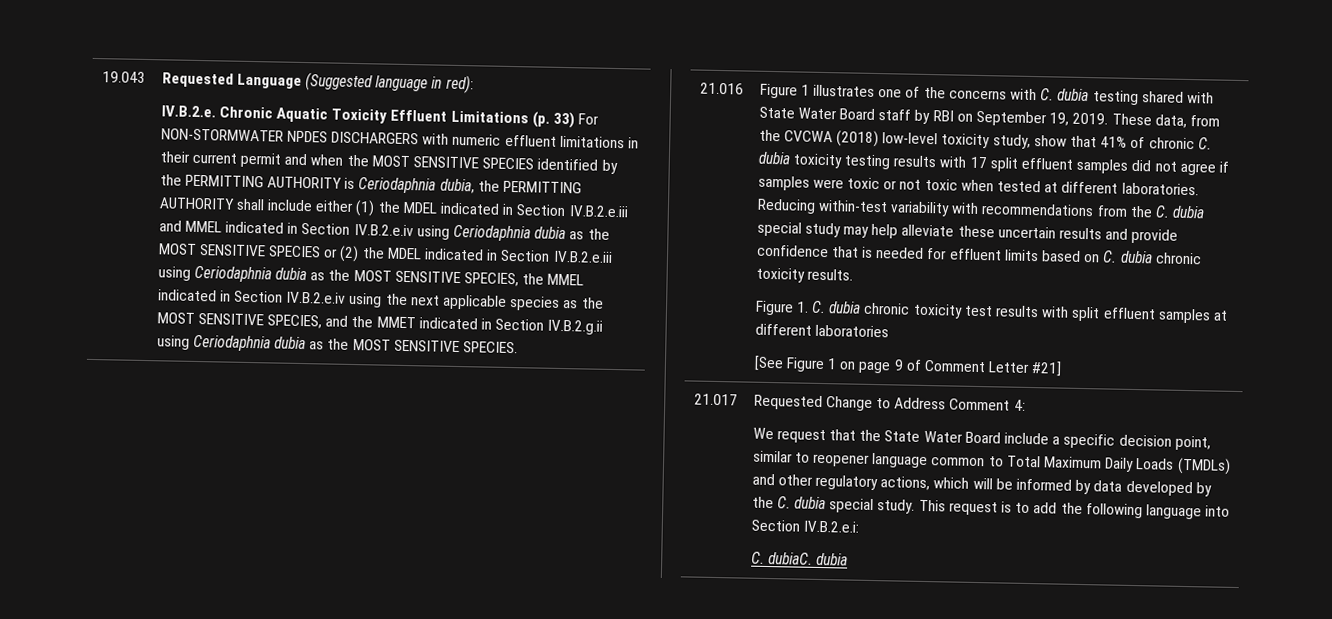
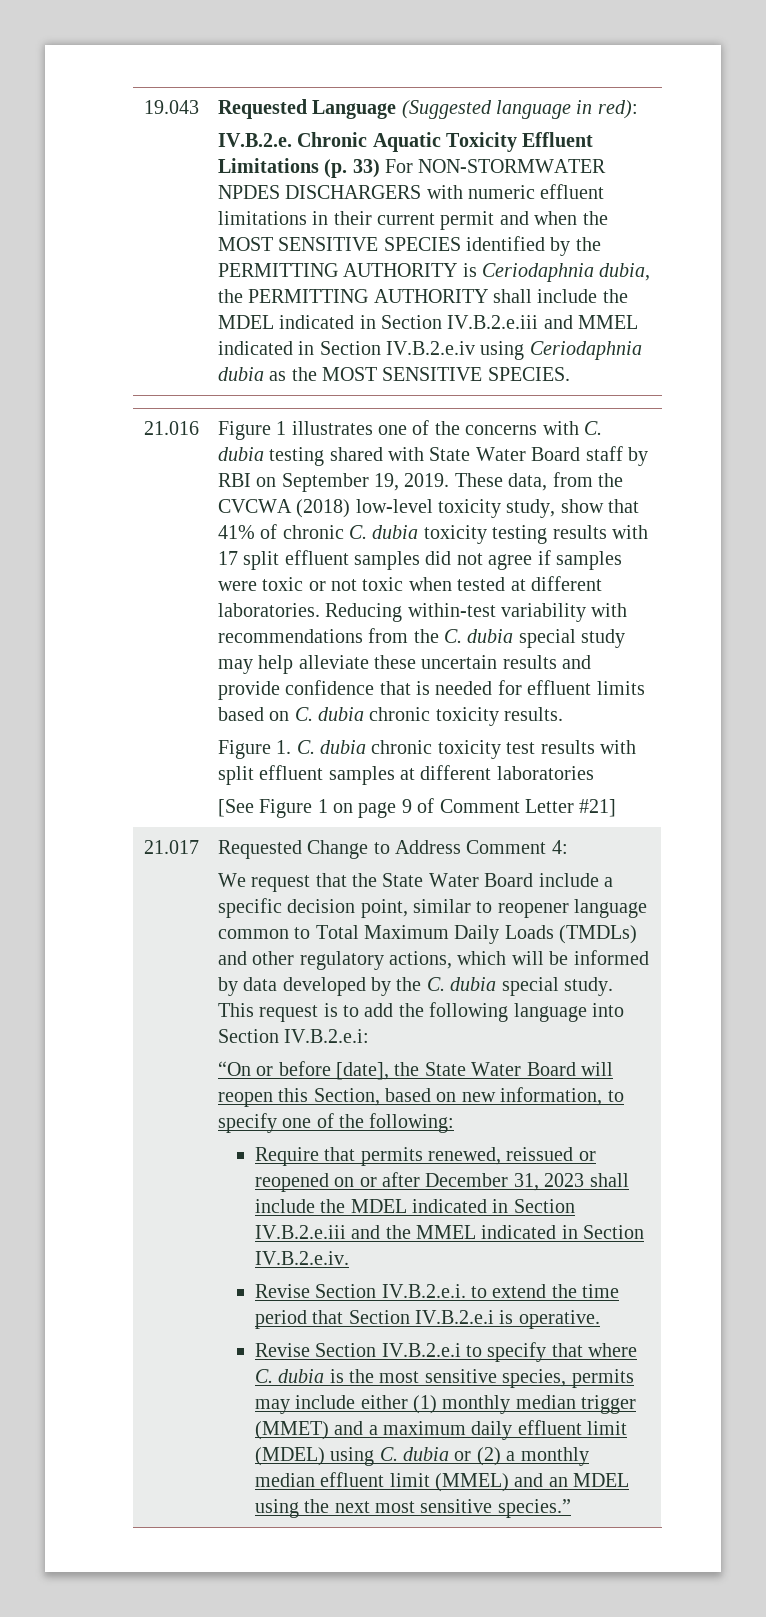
[315,200,376,217] either (1) -> (598, 296) none
[268,245,613,263] [157,265,585,287] [157,289,604,311] [156,312,604,335] [156,334,460,353] SPECIES or (2) the MDEL indicated in Section IV.B.2.e.iii using Ceriodaphnia dubia as the MOST SENSITIVE SPECIES, the MMEL indicated in Section IV.B.2.e.iv using the next applicable species as the MOST SENSITIVE SPECIES, and the MMET indicated in Section IV.B.2.g.ii using Ceriodaphnia dubia as the MOST SENSITIVE -> (483, 374) none
[750,551,849,566] C. dubiaC. dubia -> [217,1061,613,1080] [217,1087,624,1107] [217,1113,455,1133] [254,1147,596,1166] [254,1172,629,1192] [254,1199,575,1213] [254,1225,645,1239] [254,1251,349,1265] [254,1284,620,1298] [254,1310,600,1329] [254,1342,638,1362] [254,1369,634,1388] [254,1395,637,1414] [254,1420,628,1440] [254,1447,589,1466] [254,1472,630,1492] [254,1499,571,1518] “On or before [date], the State Water Board will reopen this Section, based on new information, to specify one of the following: // Require that permits renewed, reissued or reopened on or after December 31, 2023 shall include the MDEL indicated in Section IV.B.2.e.iii and the MMEL indicated in Section IV.B.2.e.iv. // Revise Section IV.B.2.e.i. to extend the time period that Section IV.B.2.e.i is operative. // Revise Section IV.B.2.e.i to specify that where C. dubia is the most sensitive species, permits may include either (1) monthly median trigger (MMET) and a maximum daily effluent limit (MDEL) using C. dubia or (2) a monthly median effluent limit (MMEL) and an MDEL using the next most sensitive species.”

